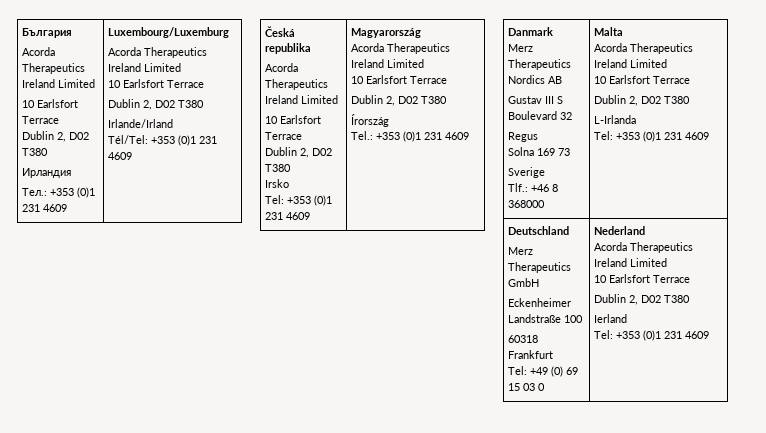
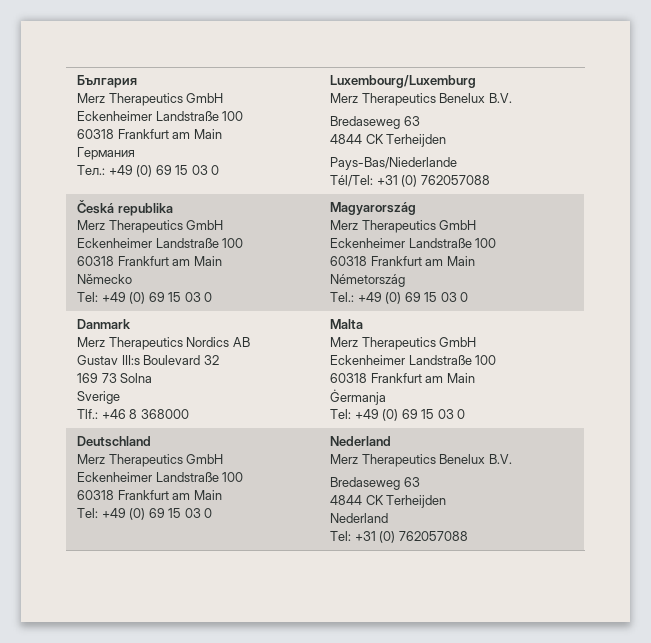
[21,47,55,56] [21,63,85,74] [21,79,95,88] [21,99,78,108] [21,116,59,124] [21,131,89,142] [21,148,48,156] [21,168,71,178] [21,187,95,198] [21,204,67,212] [107,27,229,38] [107,47,207,58] [107,63,181,72] [107,79,204,88] [107,99,204,110] [107,119,173,128] [107,135,217,146] [107,152,132,160] [264,26,295,37] [264,43,311,54] [264,63,298,72] [264,79,328,90] [264,95,338,104] [264,115,321,124] [264,132,302,140] [264,147,332,158] [264,164,291,172] [264,179,289,188] [264,195,332,206] [264,212,310,220] [350,28,421,38] [350,43,450,54] [350,59,424,68] [350,75,447,84] [350,95,447,106] [350,114,389,127] [350,131,469,142] Acorda Therapeutics Ireland Limited // 10 Earlsfort Terrace // Dublin 2, D02 T380 // Ирландия // Teл.: +353 (0)1 231 4609 | Luxembourg/Luxemburg // Acorda Therapeutics Ireland Limited // 10 Earlsfort Terrace // Dublin 2, D02 T380 // Irlande/Irland // Tél/Tel: +353 (0)1 231 4609 // Česká republika // Acorda Therapeutics Ireland Limited // 10 Earlsfort Terrace // Dublin 2, D02 T380 // Irsko // Tel: +353 (0)1 231 4609 | Magyarország // Acorda Therapeutics Ireland Limited // 10 Earlsfort Terrace // Dublin 2, D02 T380 // Írország // Tel.: +353 (0)1 231 4609 -> [77,93,224,106] [77,111,244,121] [77,129,222,139] [77,147,136,160] [77,165,220,177] [330,75,477,88] [330,93,512,106] [330,116,420,129] [330,134,447,147] [330,157,458,170] [330,175,490,187] [77,200,173,216] [77,220,224,233] [77,238,244,248] [77,256,222,266] [77,274,133,284] [77,292,213,304] [330,202,417,215] [330,220,477,233] [330,238,497,248] [330,256,475,266] [330,274,406,287] [330,292,469,304] Merz Therapeutics GmbH // Eckenheimer Landstraße 100 // 60318 Frankfurt am Main // Германия // Teл.: +49 (0) 69 15 03 0 | Luxembourg/Luxemburg // Merz Therapeutics Benelux B.V. // Bredaseweg 63 // 4844 CK Terheijden // Pays-Bas/Niederlande // Tél/Tel: +31 (0) 762057088 // Česká republika // Merz Therapeutics GmbH // Eckenheimer Landstraße 100 // 60318 Frankfurt am Main // Německo // Tel: +49 (0) 69 15 03 0 | Magyarország // Merz Therapeutics GmbH // Eckenheimer Landstraße 100 // 60318 Frankfurt am Main // Németország // Tel.: +49 (0) 69 15 03 0
[544,96,563,104] III S -> [121,355,140,365] III:s
[507,132,538,142] [507,147,534,156] Regus // Solna -> (219, 360) none
(570, 152) none -> [120,373,153,383] Solna
[593,43,693,54] [593,59,667,68] [593,75,690,84] [593,95,690,106] [593,115,636,124] [593,131,709,142] Acorda Therapeutics Ireland Limited // 10 Earlsfort Terrace // Dublin 2, D02 T380 // L-Irlanda // Tel: +353 (0)1 231 4609 -> [330,337,477,350] [330,355,497,365] [330,373,475,383] [330,389,387,405] [330,409,466,421] Merz Therapeutics GmbH // Eckenheimer Landstraße 100 // 60318 Frankfurt am Main // Ġermanja // Tel: +49 (0) 69 15 03 0
(553, 354) none -> [172,490,222,500] am Main
[593,242,693,253] [593,258,667,267] [593,274,690,283] [593,294,690,305] [593,314,627,323] [593,330,709,341] Acorda Therapeutics Ireland Limited // 10 Earlsfort Terrace // Dublin 2, D02 T380 // Ierland // Tel: +353 (0)1 231 4609 -> [330,454,512,467] [330,477,420,490] [330,495,447,508] [330,513,389,523] [330,531,468,543] Merz Therapeutics Benelux B.V. // Bredaseweg 63 // 4844 CK Terheijden // Nederland // Tel: +31 (0) 762057088

